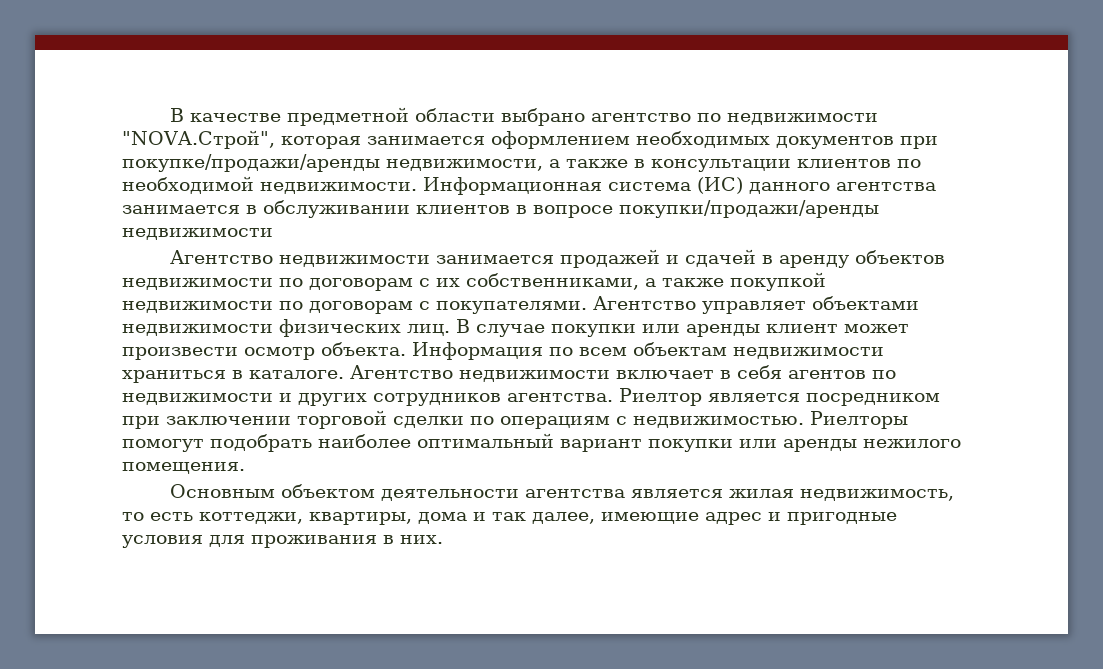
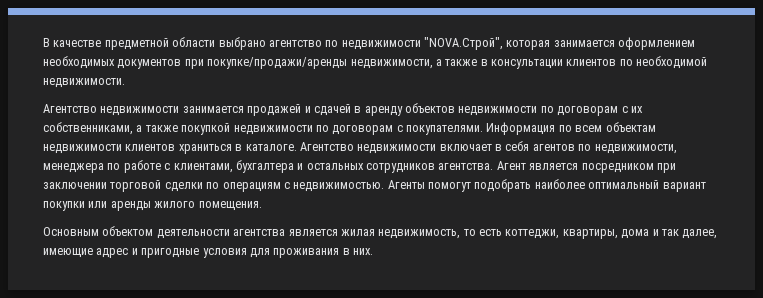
[423,177,936,195] [122,200,879,218] [122,228,273,240] Информационная система (ИС) данного агентства занимается в обслуживании клиентов в вопросе покупки/продажи/аренды недвижимости -> (125, 83) none
[593,296,919,314] [122,319,909,337] [122,342,406,360] Агентство управляет объектами недвижимости физических лиц. В случае покупки или аренды клиент может произвести осмотр объекта. -> (483, 130) none
(884, 353) none -> [125,144,176,151] клиентов
[122,393,367,406] недвижимости и других -> [594,144,677,154] [43,160,364,173] недвижимости, менеджера по работе с клиентами, бухгалтера и остальных
[619,388,702,406] Риелтор -> [496,161,526,170] Агент
[810,411,908,429] Риелторы -> [387,180,425,189] Агенты
[863,439,961,448] нежилого -> [154,201,196,208] жилого

